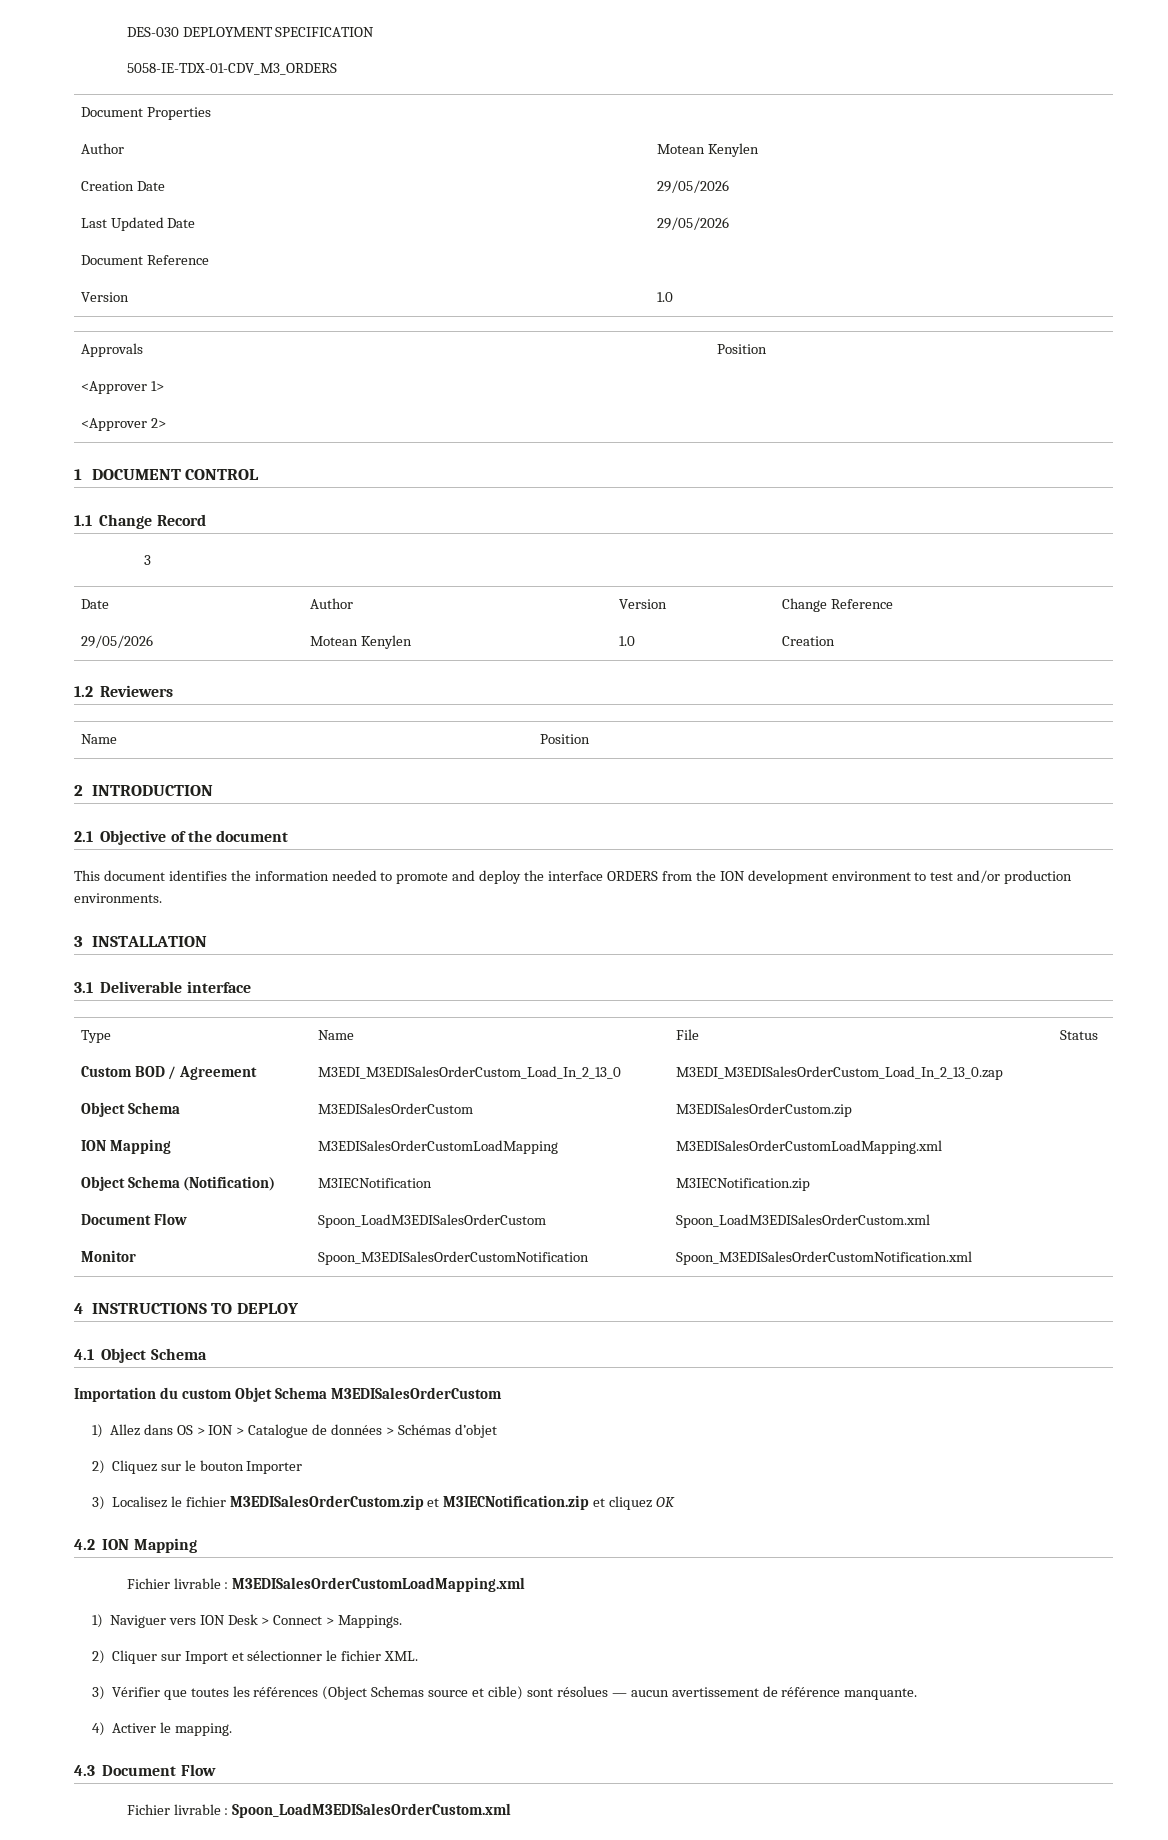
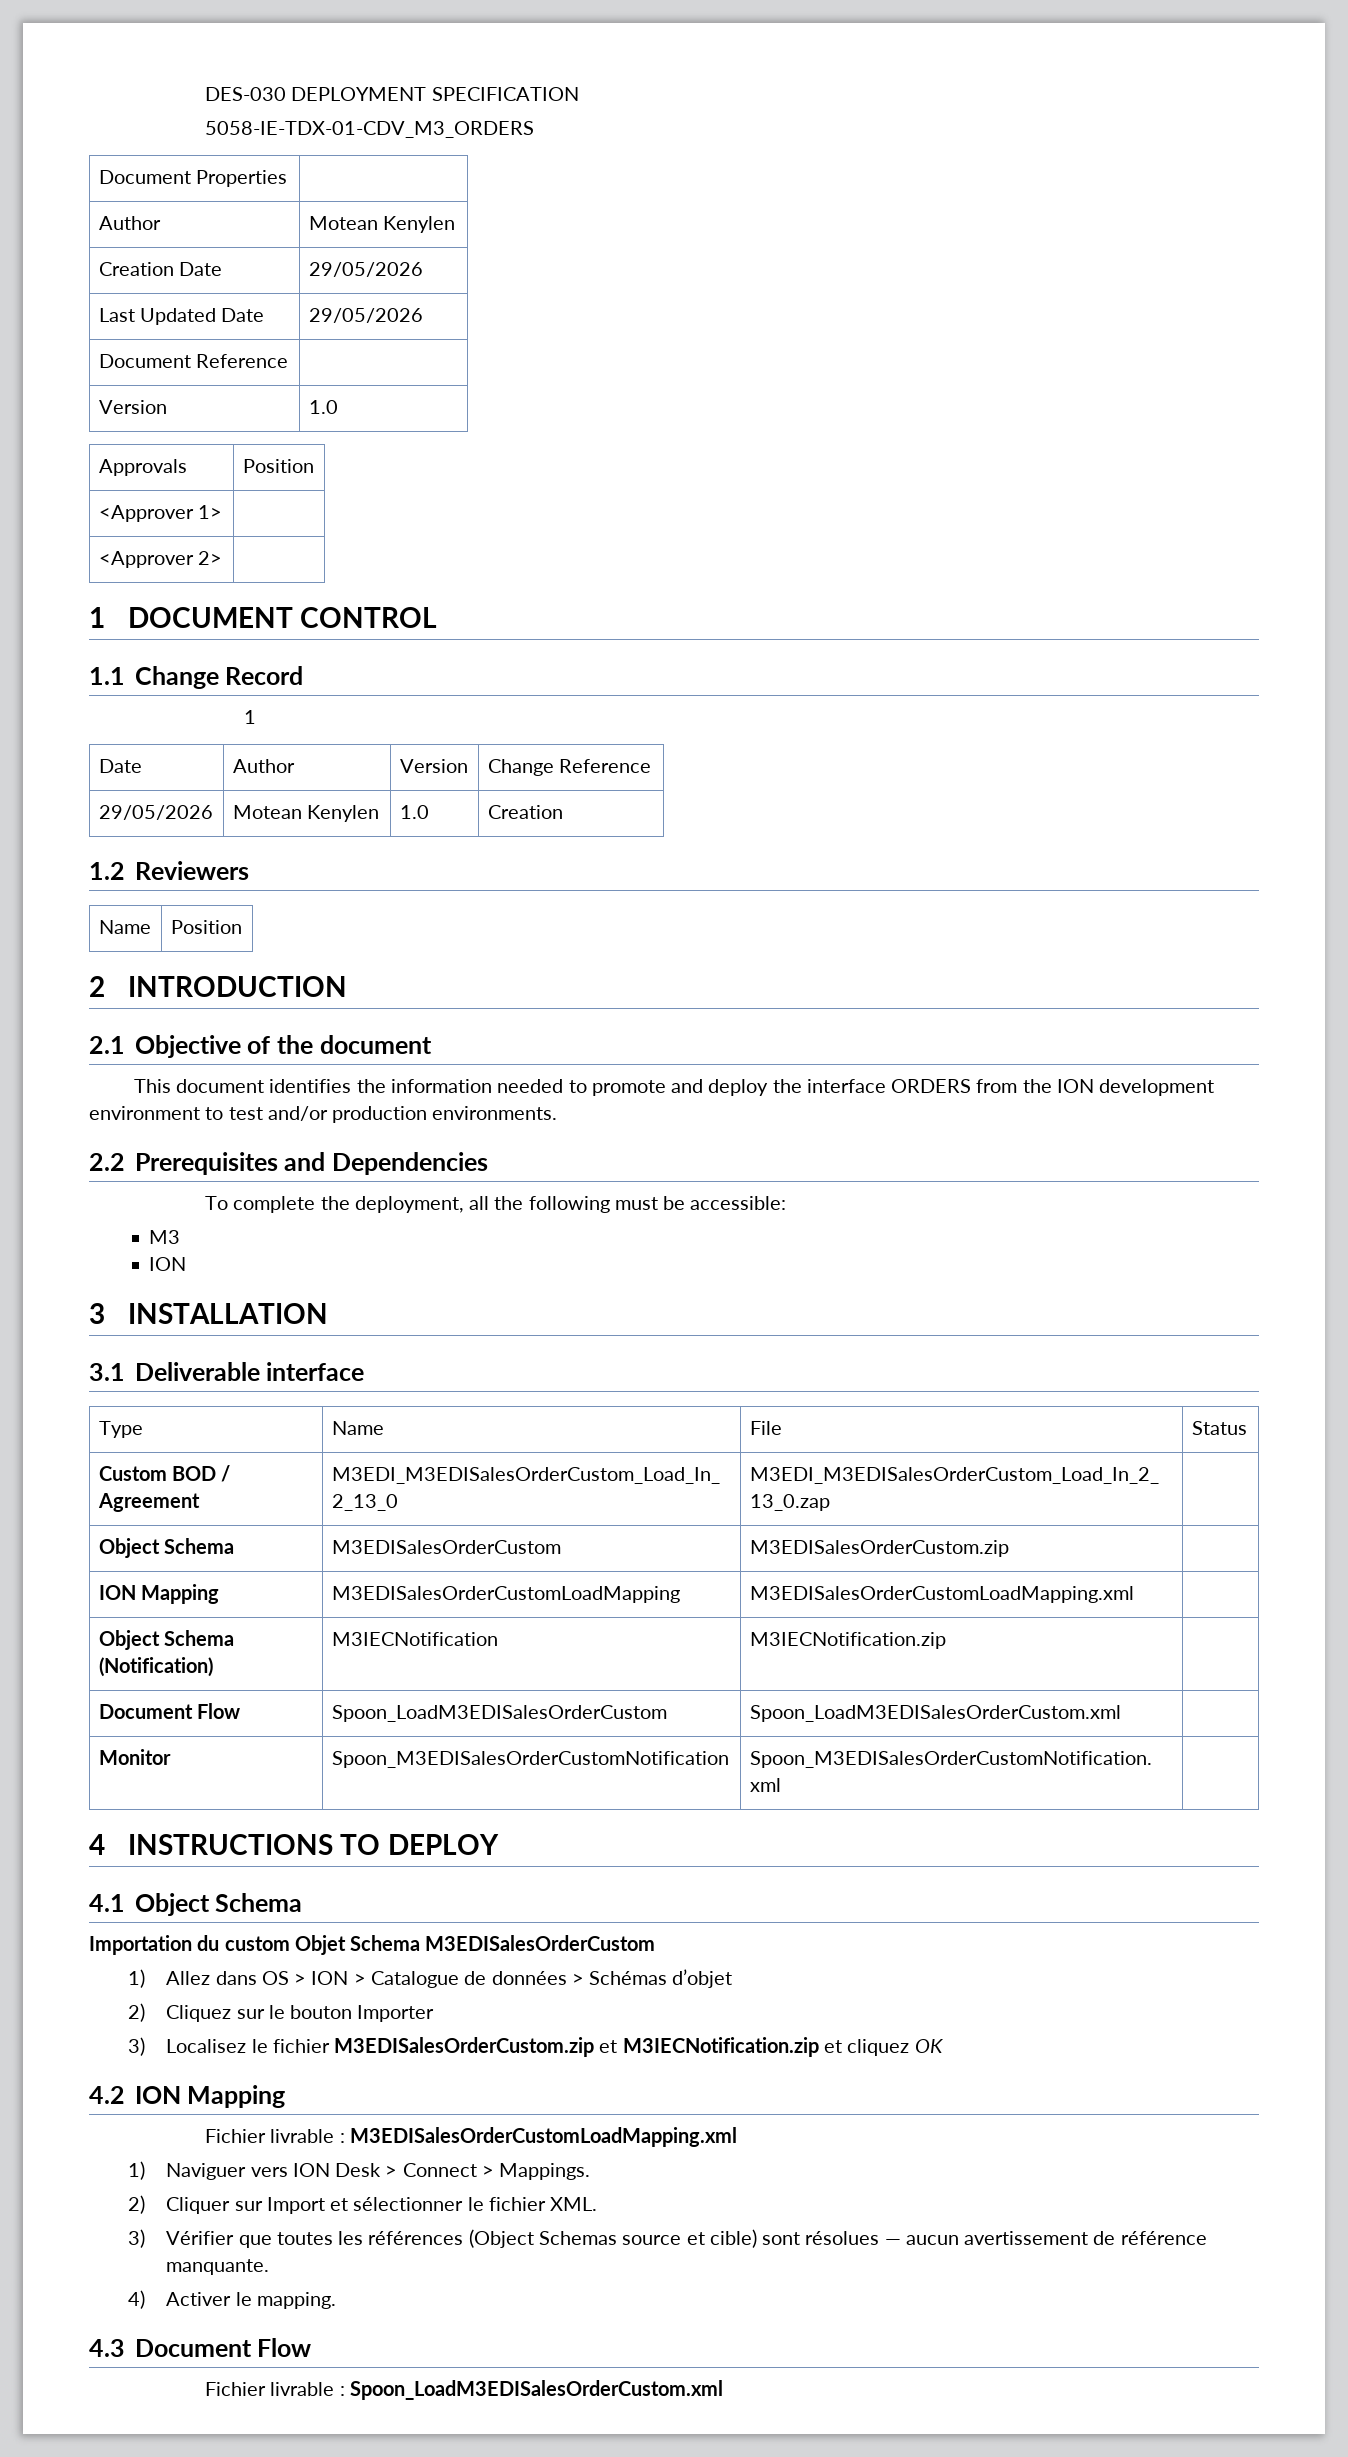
[144,555,152,565] 3 -> [243,710,256,724] 1
(162, 898) none -> [89,1152,488,1175] [205,1196,787,1213] [149,1230,181,1244] [149,1257,187,1271] // 2.2 Prerequisites and Dependencies // To complete the deployment, all the following must be accessible: // M3 // ION

